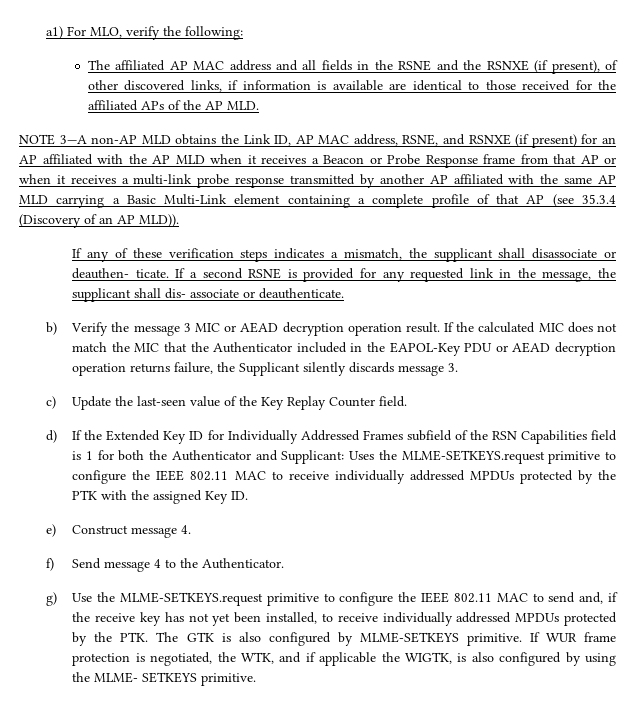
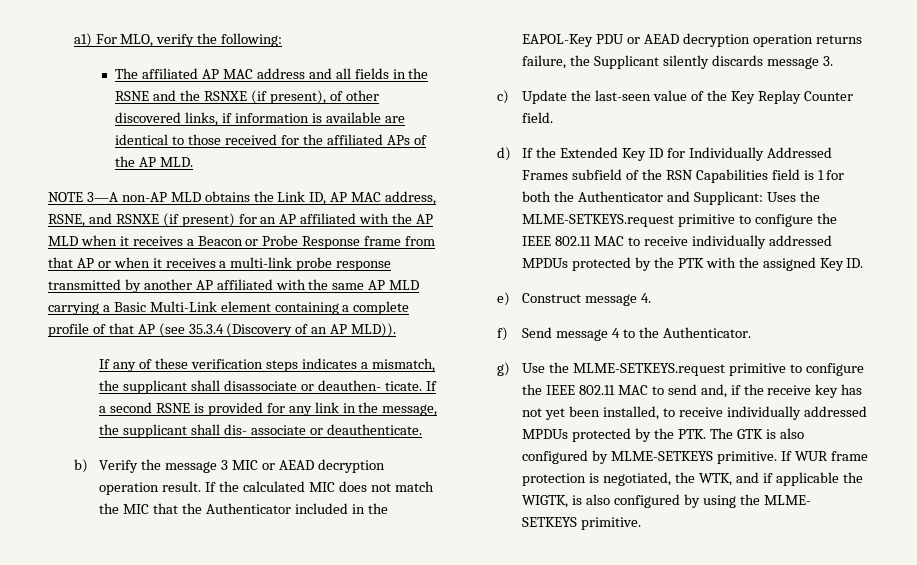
[410,268,465,282] requested -> (312, 411) none

